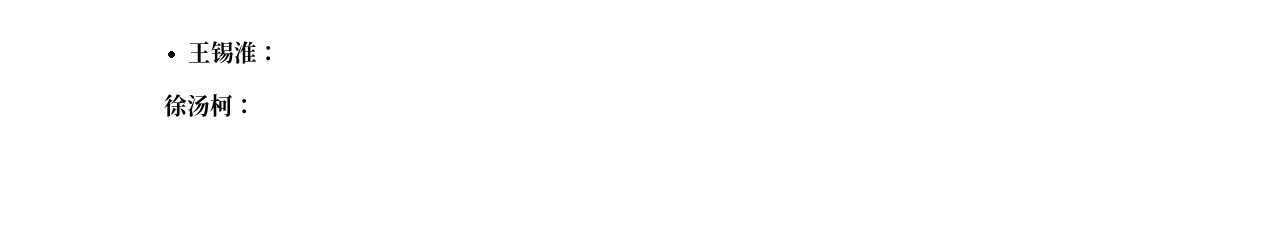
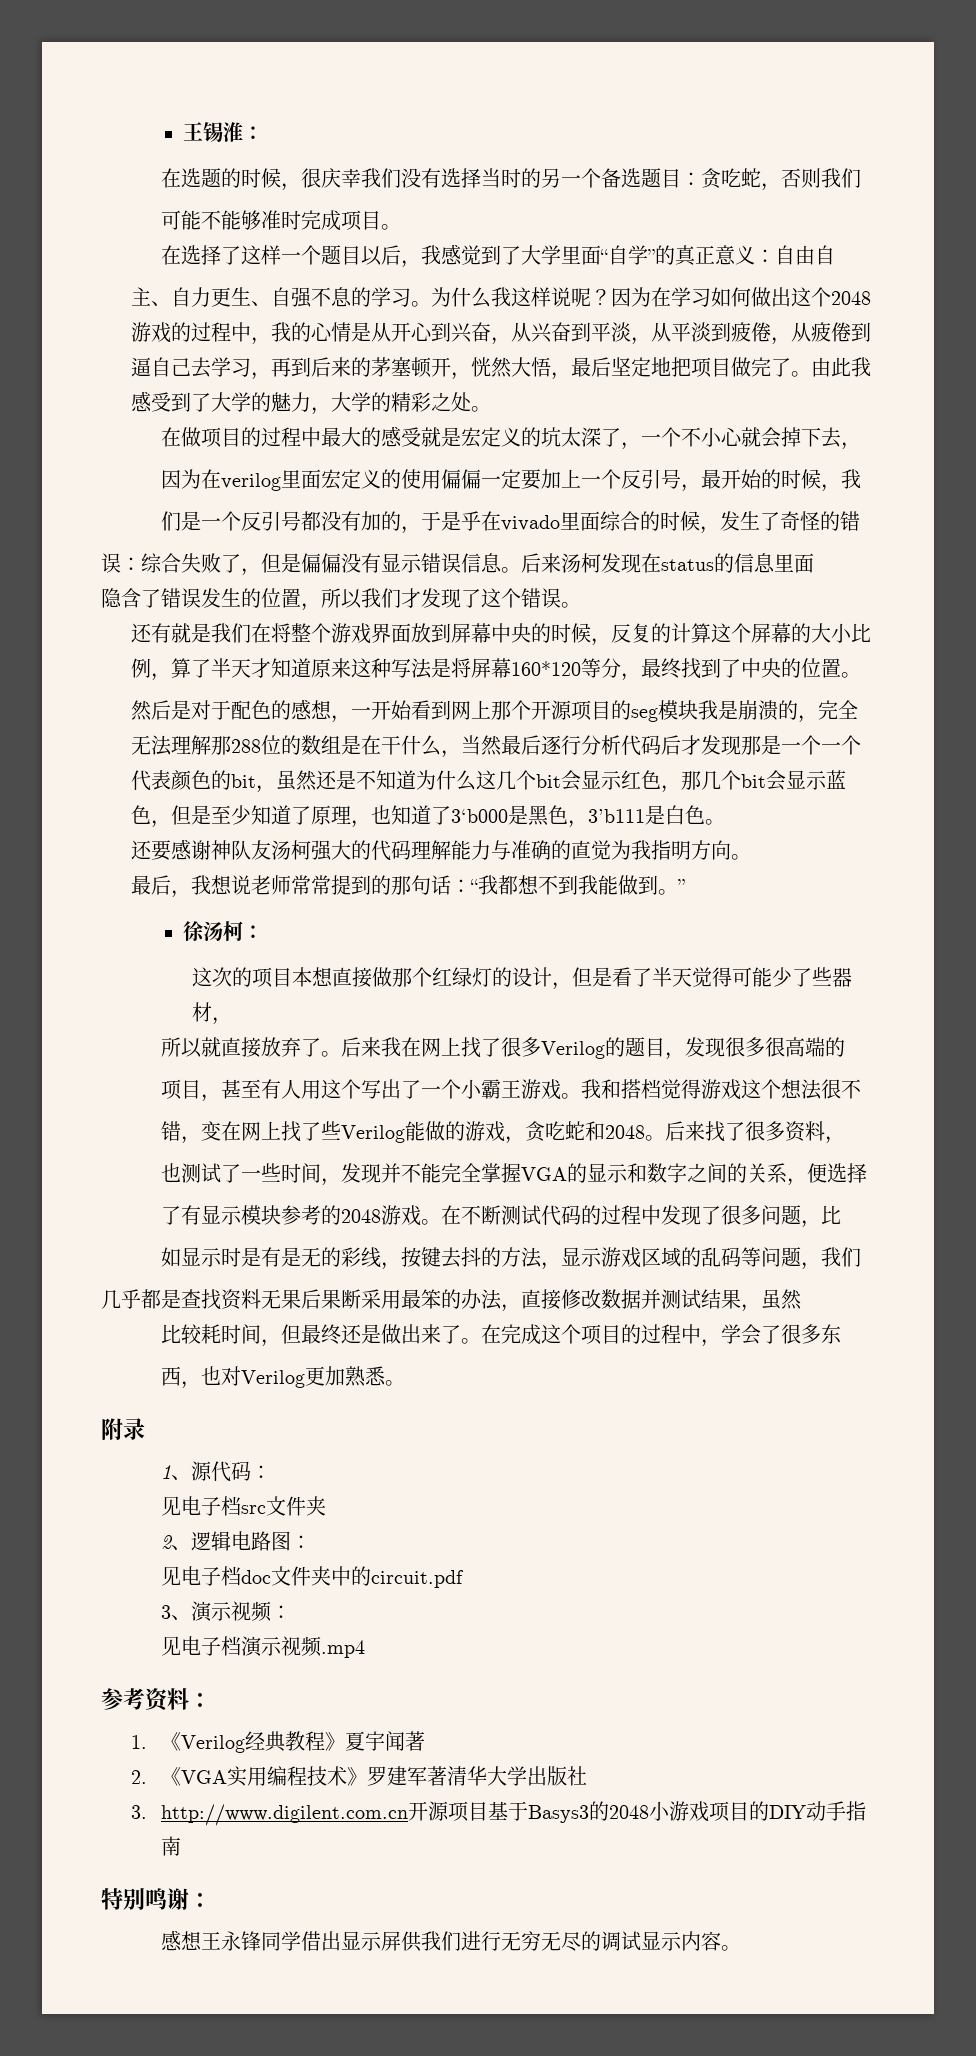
[163,94,256,117] 徐汤柯： -> [161,168,862,191] [161,210,402,231] [161,244,836,268] [131,287,872,308] [131,322,872,345] [131,357,872,380] [131,391,492,415] [161,426,862,450] [161,469,862,492] [161,511,861,534] [101,553,814,576] [101,588,581,611] [131,623,872,646] [131,658,862,681] [131,699,859,723] [131,735,862,758] [131,770,847,793] [131,805,726,828] [131,839,752,861] [131,875,686,898] [183,921,264,942] [191,967,852,990] [191,1002,232,1025] [161,1037,846,1060] [161,1079,862,1102] [161,1121,846,1144] [161,1163,868,1186] [161,1205,842,1228] [161,1247,862,1270] [101,1289,802,1312] [161,1324,842,1347] [161,1366,406,1389] [101,1418,145,1441] [161,1461,272,1482] [161,1496,327,1516] [161,1531,312,1551] [161,1566,465,1588] [161,1601,292,1622] [161,1636,366,1658] [101,1688,211,1712] [131,1731,426,1753] [131,1766,588,1787] [131,1801,867,1826] [161,1836,182,1856] [101,1888,211,1910] [161,1930,742,1952] 在选题的时候，很庆幸我们没有选择当时的另一个备选题目：贪吃蛇，否则我们 // 可能不能够准时完成项目。 // 在选择了这样一个题目以后，我感觉到了大学里面“自学”的真正意义：自由自 // 主、自力更生、自强不息的学习。为什么我这样说呢？因为在学习如何做出这个2048游戏的过程中，我的心情是从开心到兴奋，从兴奋到平淡，从平淡到疲倦，从疲倦到逼自己去学习，再到后来的茅塞顿开，恍然大悟，最后坚定地把项目做完了。由此我感受到了大学的魅力，大学的精彩之处。 // 在做项目的过程中最大的感受就是宏定义的坑太深了，一个不小心就会掉下去， // 因为在verilog里面宏定义的使用偏偏一定要加上一个反引号，最开始的时候，我 // 们是一个反引号都没有加的，于是乎在vivado里面综合的时候，发生了奇怪的错 // 误：综合失败了，但是偏偏没有显示错误信息。后来汤柯发现在status的信息里面 // 隐含了错误发生的位置，所以我们才发现了这个错误。 // 还有就是我们在将整个游戏界面放到屏幕中央的时候，反复的计算这个屏幕的大小比例，算了半天才知道原来这种写法是将屏幕160*120等分，最终找到了中央的位置。 // 然后是对于配色的感想，一开始看到网上那个开源项目的seg模块我是崩溃的，完全无法理解那288位的数组是在干什么，当然最后逐行分析代码后才发现那是一个一个代表颜色的bit，虽然还是不知道为什么这几个bit会显示红色，那几个bit会显示蓝色，但是至少知道了原理，也知道了3‘b000是黑色，3’b111是白色。 // 还要感谢神队友汤柯强大的代码理解能力与准确的直觉为我指明方向。 // 最后，我想说老师常常提到的那句话：“我都想不到我能做到。” // 徐汤柯： // 这次的项目本想直接做那个红绿灯的设计，但是看了半天觉得可能少了些器材， // 所以就直接放弃了。后来我在网上找了很多Verilog的题目，发现很多很高端的 // 项目，甚至有人用这个写出了一个小霸王游戏。我和搭档觉得游戏这个想法很不 // 错，变在网上找了些Verilog能做的游戏，贪吃蛇和2048。后来找了很多资料， // 也测试了一些时间，发现并不能完全掌握VGA的显示和数字之间的关系，便选择 // 了有显示模块参考的2048游戏。在不断测试代码的过程中发现了很多问题，比 // 如显示时是有是无的彩线，按键去抖的方法，显示游戏区域的乱码等问题，我们 // 几乎都是查找资料无果后果断采用最笨的办法，直接修改数据并测试结果，虽然 // 比较耗时间，但最终还是做出来了。在完成这个项目的过程中，学会了很多东 // 西，也对Verilog更加熟悉。 // 附录 // 1、源代码： // 见电子档src文件夹 // 2、逻辑电路图： // 见电子档doc文件夹中的circuit.pdf // 3、演示视频： // 见电子档演示视频.mp4 // 参考资料： // 1.《Verilog经典教程》夏宇闻著 // 2.《VGA实用编程技术》罗建军著清华大学出版社 // 3. http://www.digilent.com.cn开源项目基于Basys3的2048小游戏项目的DIY动手指南 // 特别鸣谢： // 感想王永锋同学借出显示屏供我们进行无穷无尽的调试显示内容。

